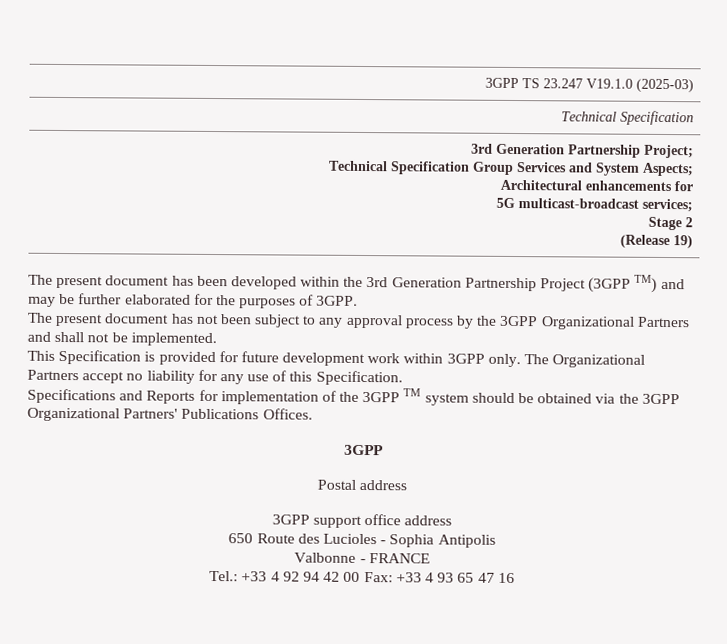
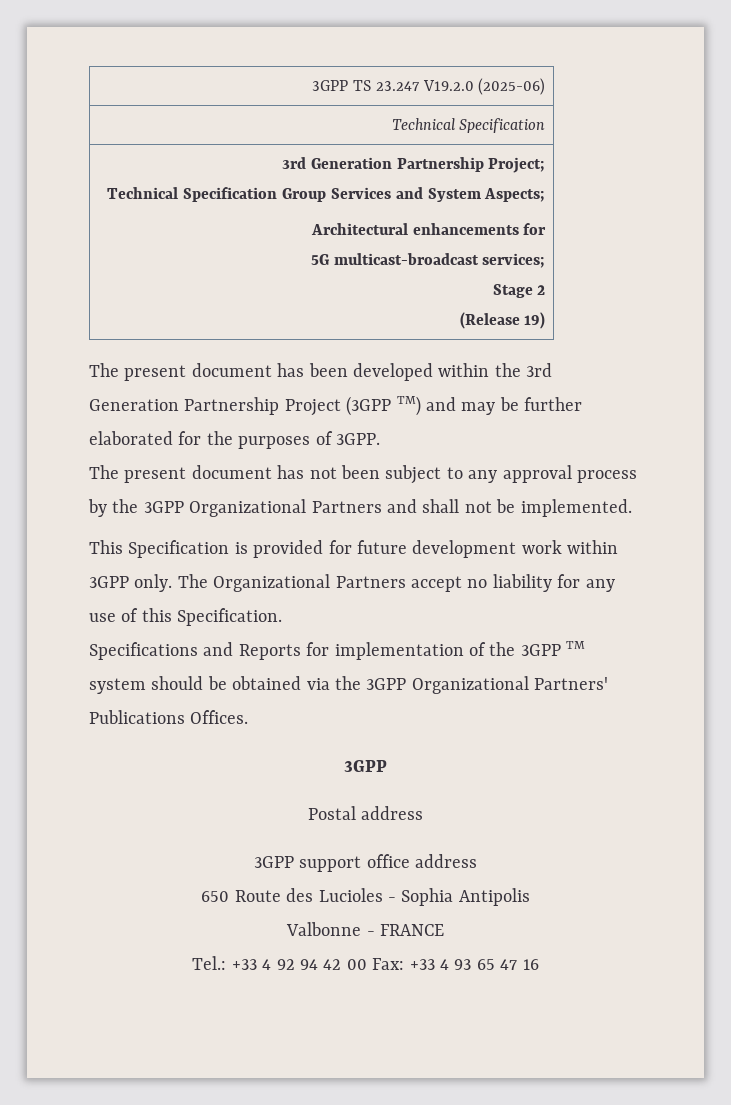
[585,78,694,93] V19.1.0 (2025-03) -> [422,78,546,95] V19.2.0 (2025-06)

